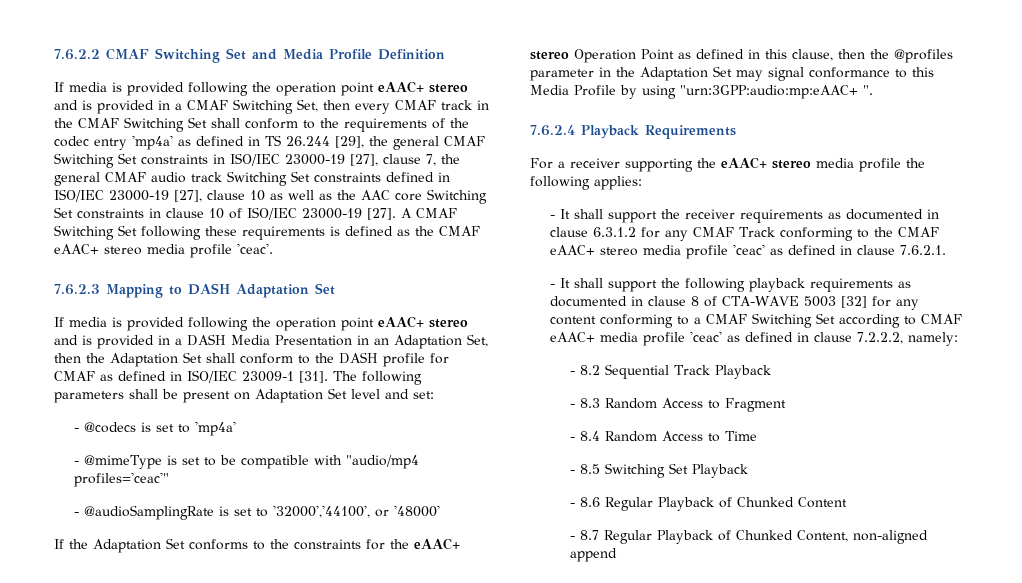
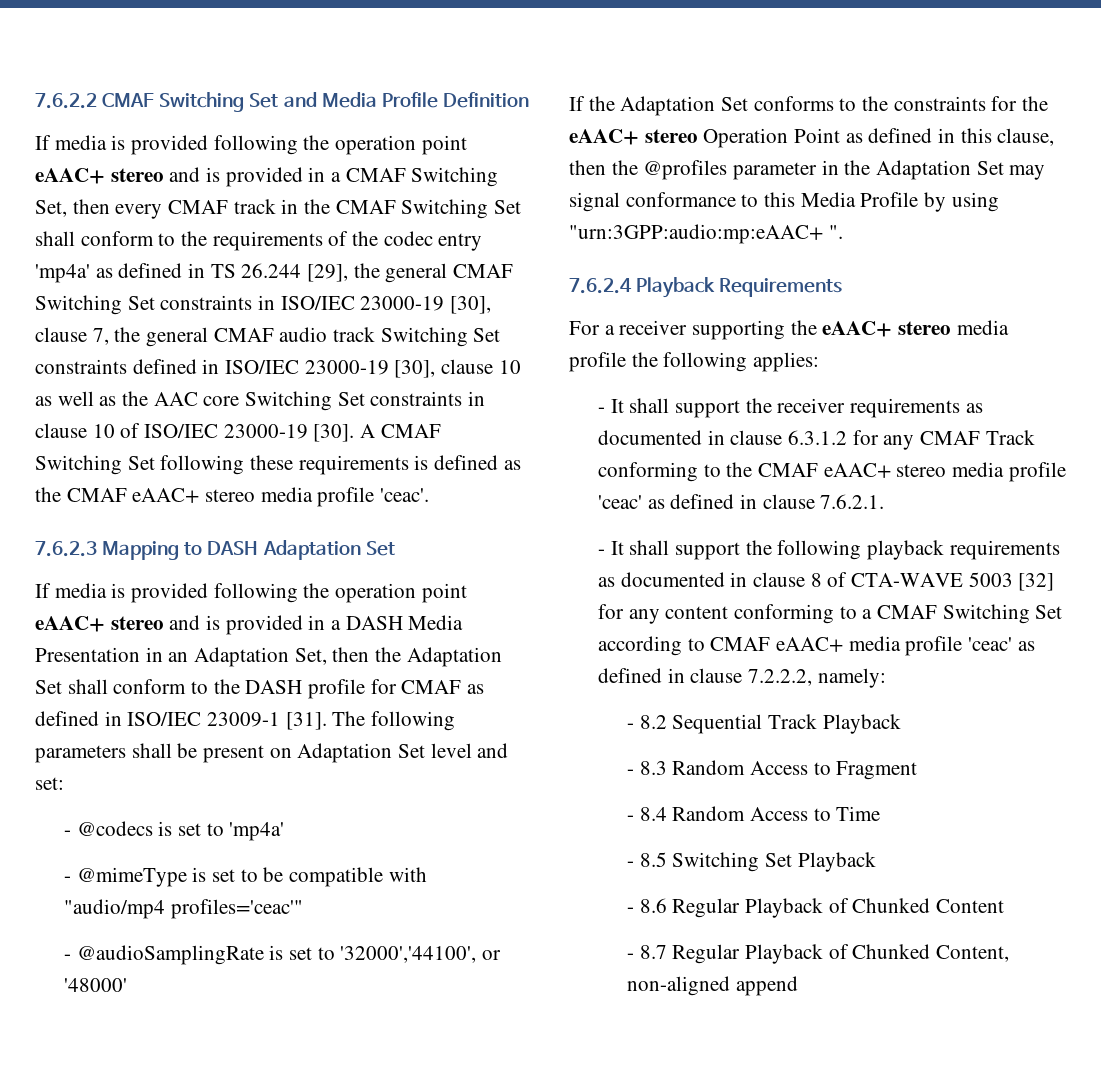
[350,154,378,166] [27], -> [450,296,492,314] [30],
[174,190,202,202] [27], -> [394,360,436,378] [30],
[367,208,396,220] [27]. -> [313,424,355,442] [30].

